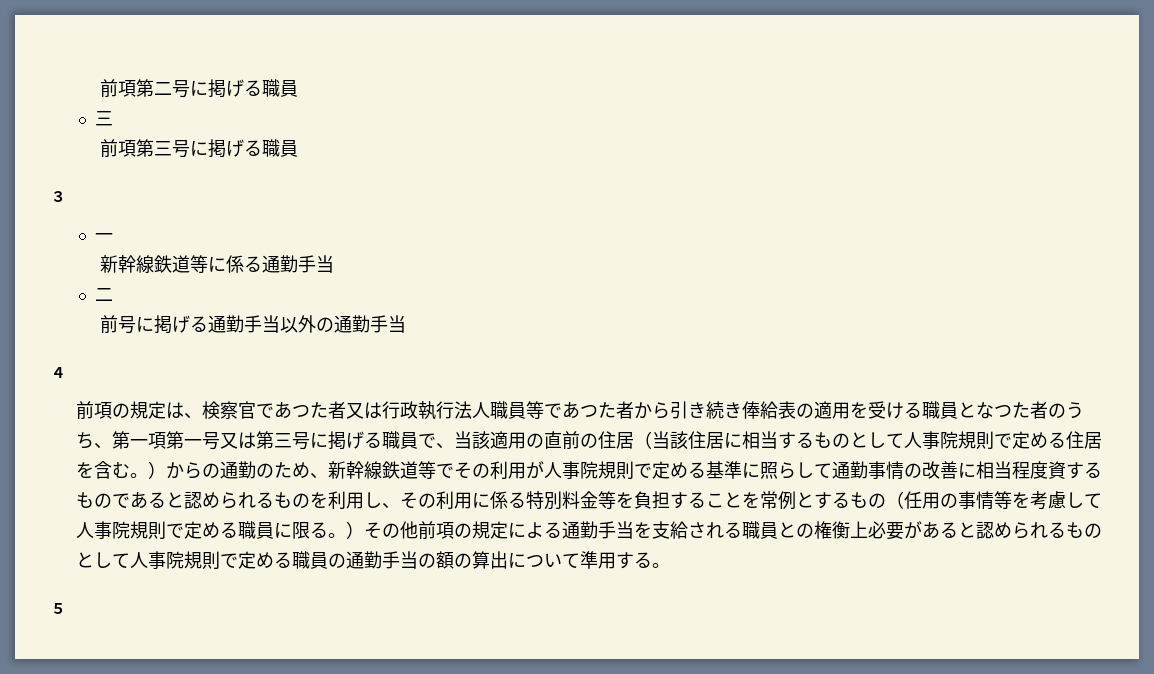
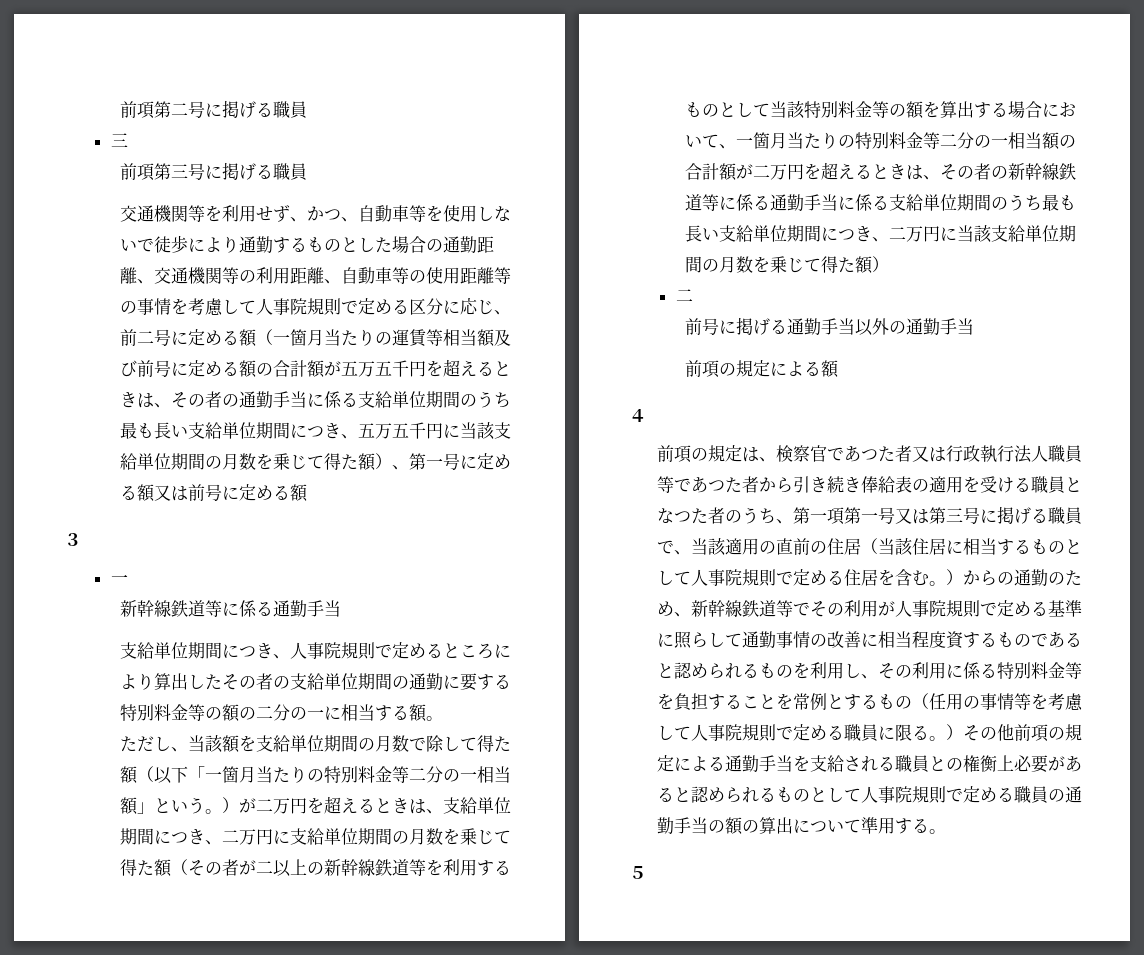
(299, 148) none -> [119,205,511,222] [119,235,494,253] [119,267,511,284] [119,298,511,316] [119,329,511,347] [119,359,511,378] [119,391,511,408] [119,422,511,440] [119,453,511,471] [119,484,308,502] // 交通機関等を利用せず、かつ、自動車等を使用しないで徒歩により通勤するものとした場合の通勤距離、交通機関等の利用距離、自動車等の使用距離等の事情を考慮して人事院規則で定める区分に応じ、前二号に定める額（一箇月当たりの運賃等相当額及び前号に定める額の合計額が五万五千円を超えるときは、その者の通勤手当に係る支給単位期間のうち最も長い支給単位期間につき、五万五千円に当該支給単位期間の月数を乗じて得た額）、第一号に定める額又は前号に定める額
(335, 264) none -> [119,642,511,660] [119,673,511,691] [119,704,443,722] [119,735,511,753] [119,766,511,784] [119,796,511,815] [119,828,511,845] [119,859,511,877] [684,101,1076,119] [684,132,1076,150] [684,162,1076,181] [684,194,1076,211] [684,225,1076,243] [684,256,889,274] // 支給単位期間につき、人事院規則で定めるところにより算出したその者の支給単位期間の通勤に要する特別料金等の額の二分の一に相当する額。 // ただし、当該額を支給単位期間の月数で除して得た額（以下「一箇月当たりの特別料金等二分の一相当額」という。）が二万円を超えるときは、支給単位期間につき、二万円に支給単位期間の月数を乗じて得た額（その者が二以上の新幹線鉄道等を利用するものとして当該特別料金等の額を算出する場合において、一箇月当たりの特別料金等二分の一相当額の合計額が二万円を超えるときは、その者の新幹線鉄道等に係る通勤手当に係る支給単位期間のうち最も長い支給単位期間につき、二万円に当該支給単位期間の月数を乗じて得た額）
(407, 324) none -> [684,360,839,378] // 前項の規定による額

